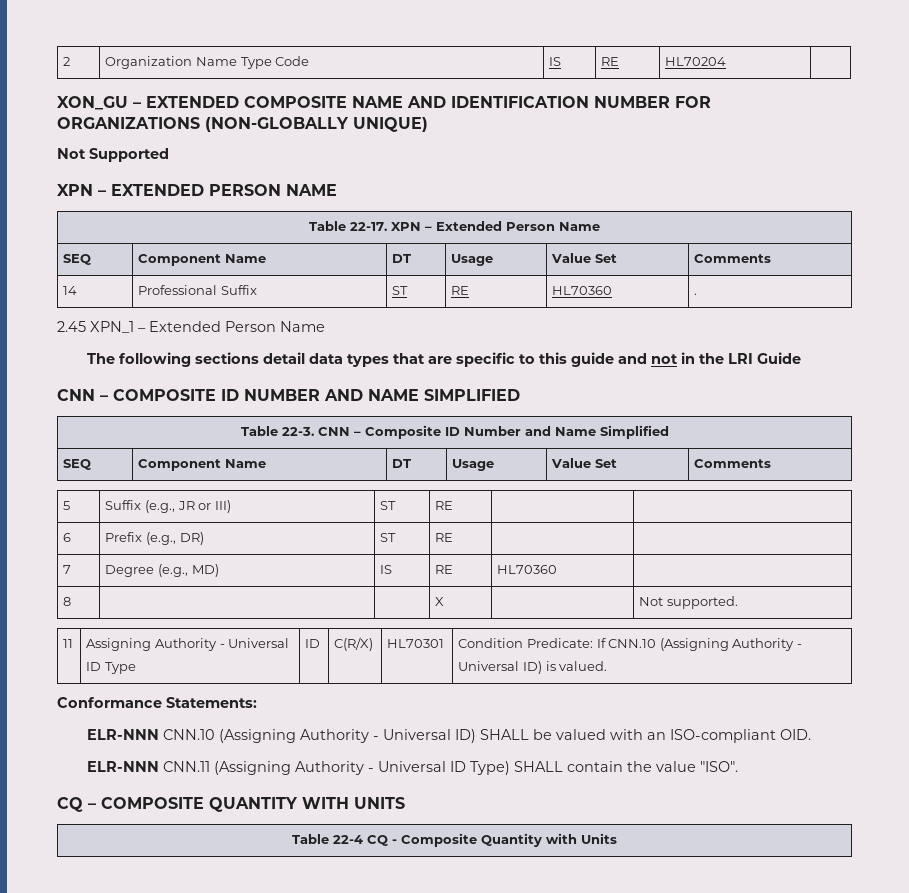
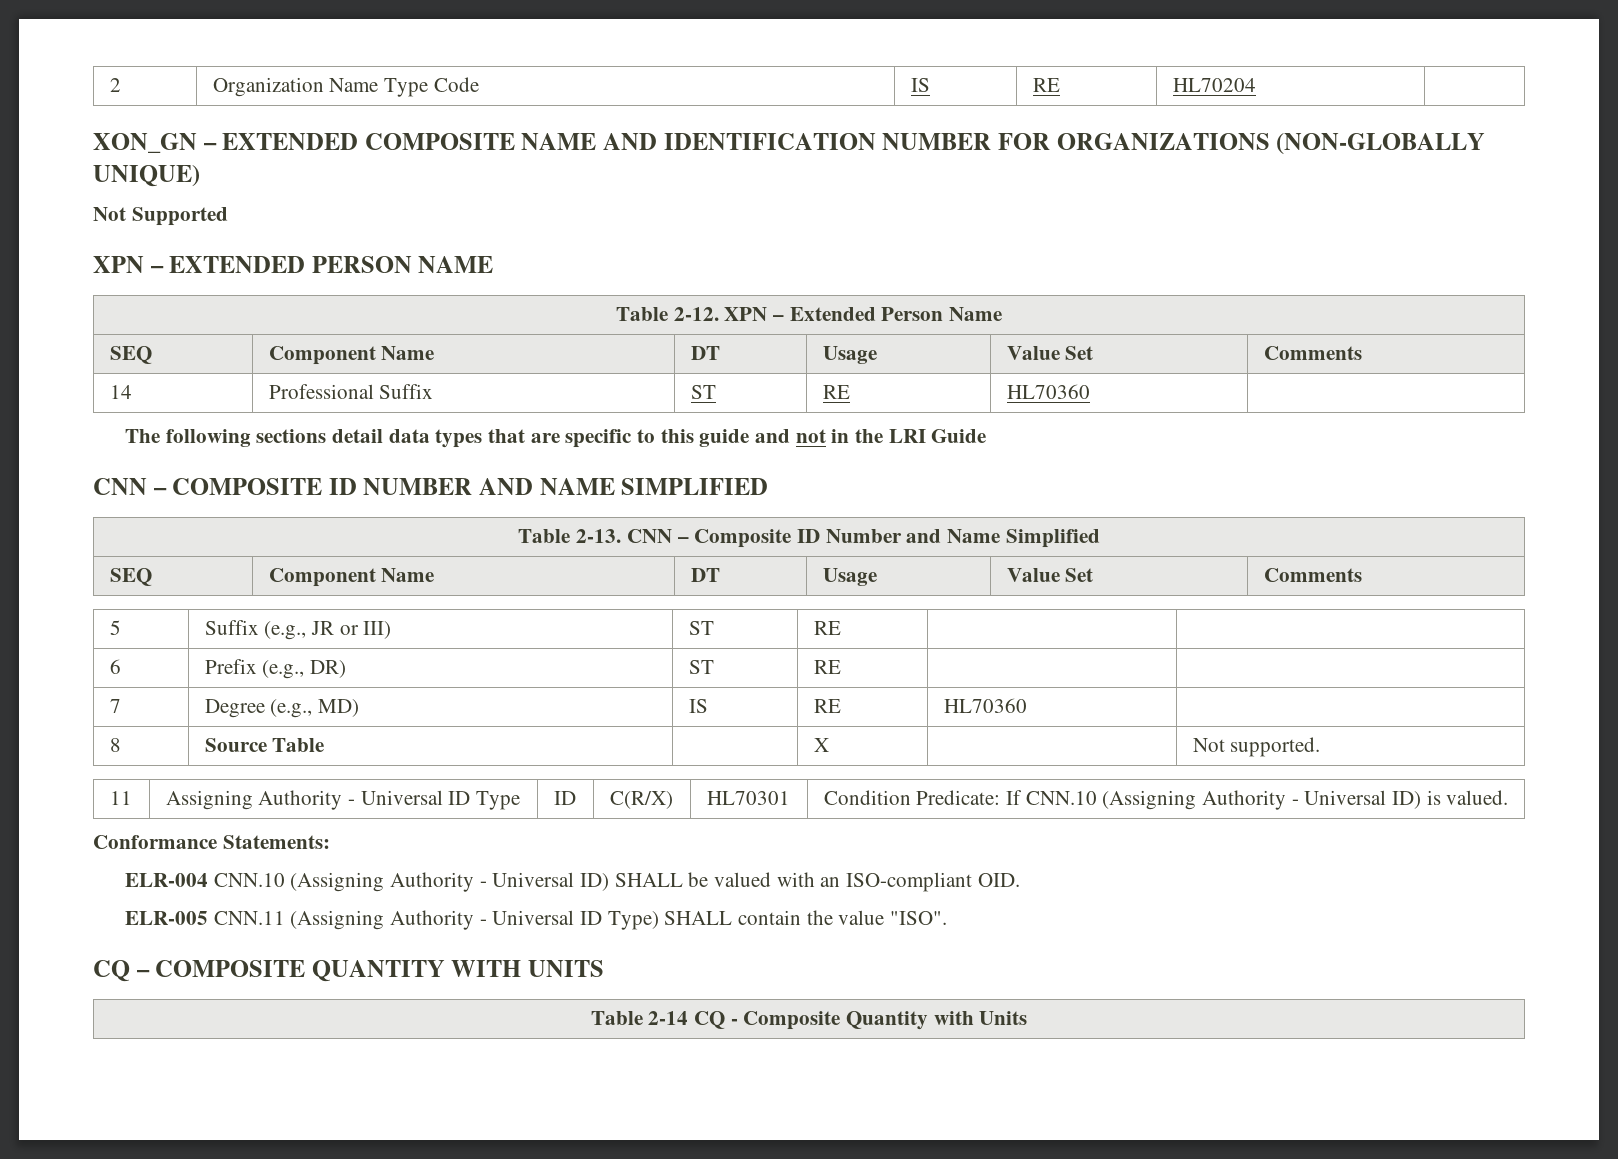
[57,96,128,110] XON_GU -> [93,133,197,153] XON_GN
[350,222,387,231] 22-17. -> [673,307,719,321] 2-12.
[694,293,698,295] [57,321,325,333] . // 2.45 XPN_1 – Extended Person Name -> (1090, 391) none
[281,427,314,436] 22-3. -> [576,529,622,543] 2-13.
(72, 601) none -> [204,738,325,752] Source Table
[87,729,160,740] ELR-NNN -> [125,873,209,887] ELR-004
[87,761,160,772] ELR-NNN -> [125,911,209,925] ELR-005
[333,835,363,844] 22-4 -> [648,1011,689,1025] 2-14

